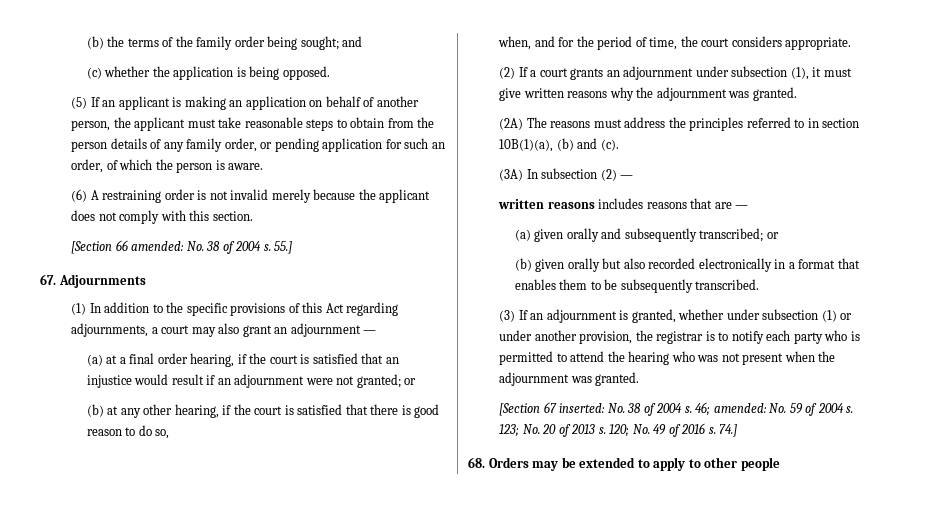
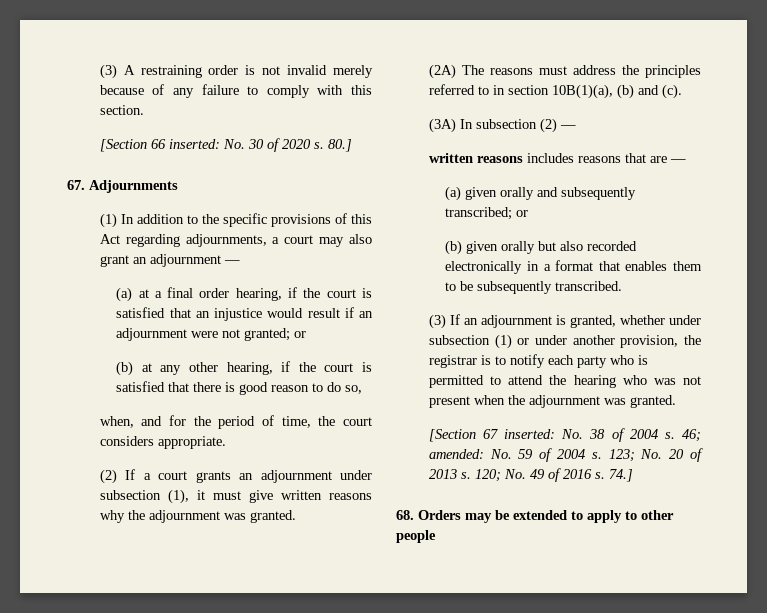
[86,36,363,50] [86,66,330,80] [71,96,419,110] [71,117,435,131] [71,138,445,152] [71,159,264,173] [71,189,88,202] (b) the terms of the family order being sought; and // (c) whether the application is being opposed. // (5) If an applicant is making an application on behalf of another person, the applicant must take reasonable steps to obtain from the person details of any family order, or pending application for such an order, of which the person is aware. // (6) -> [99,64,117,79] (3)
[358,189,431,203] [71,210,117,221] the applicant does not -> [152,84,259,98] of any failure to
[131,241,293,254] amended: No. 38 of 2004 s. 55.] -> [168,138,352,152] inserted: No. 30 of 2020 s. 80.]

